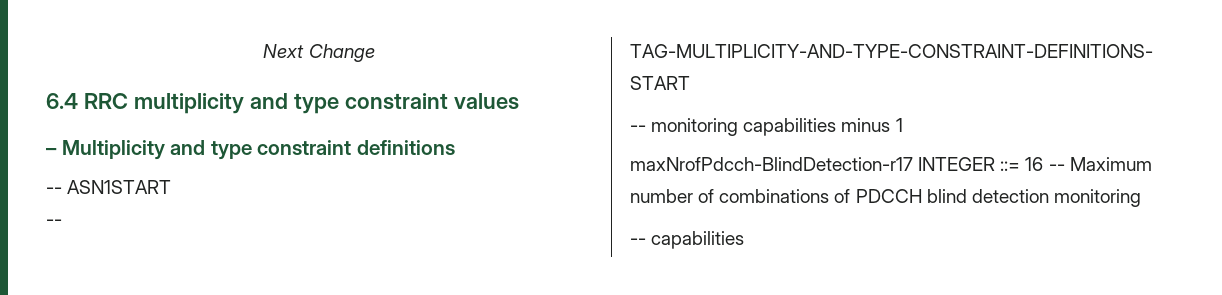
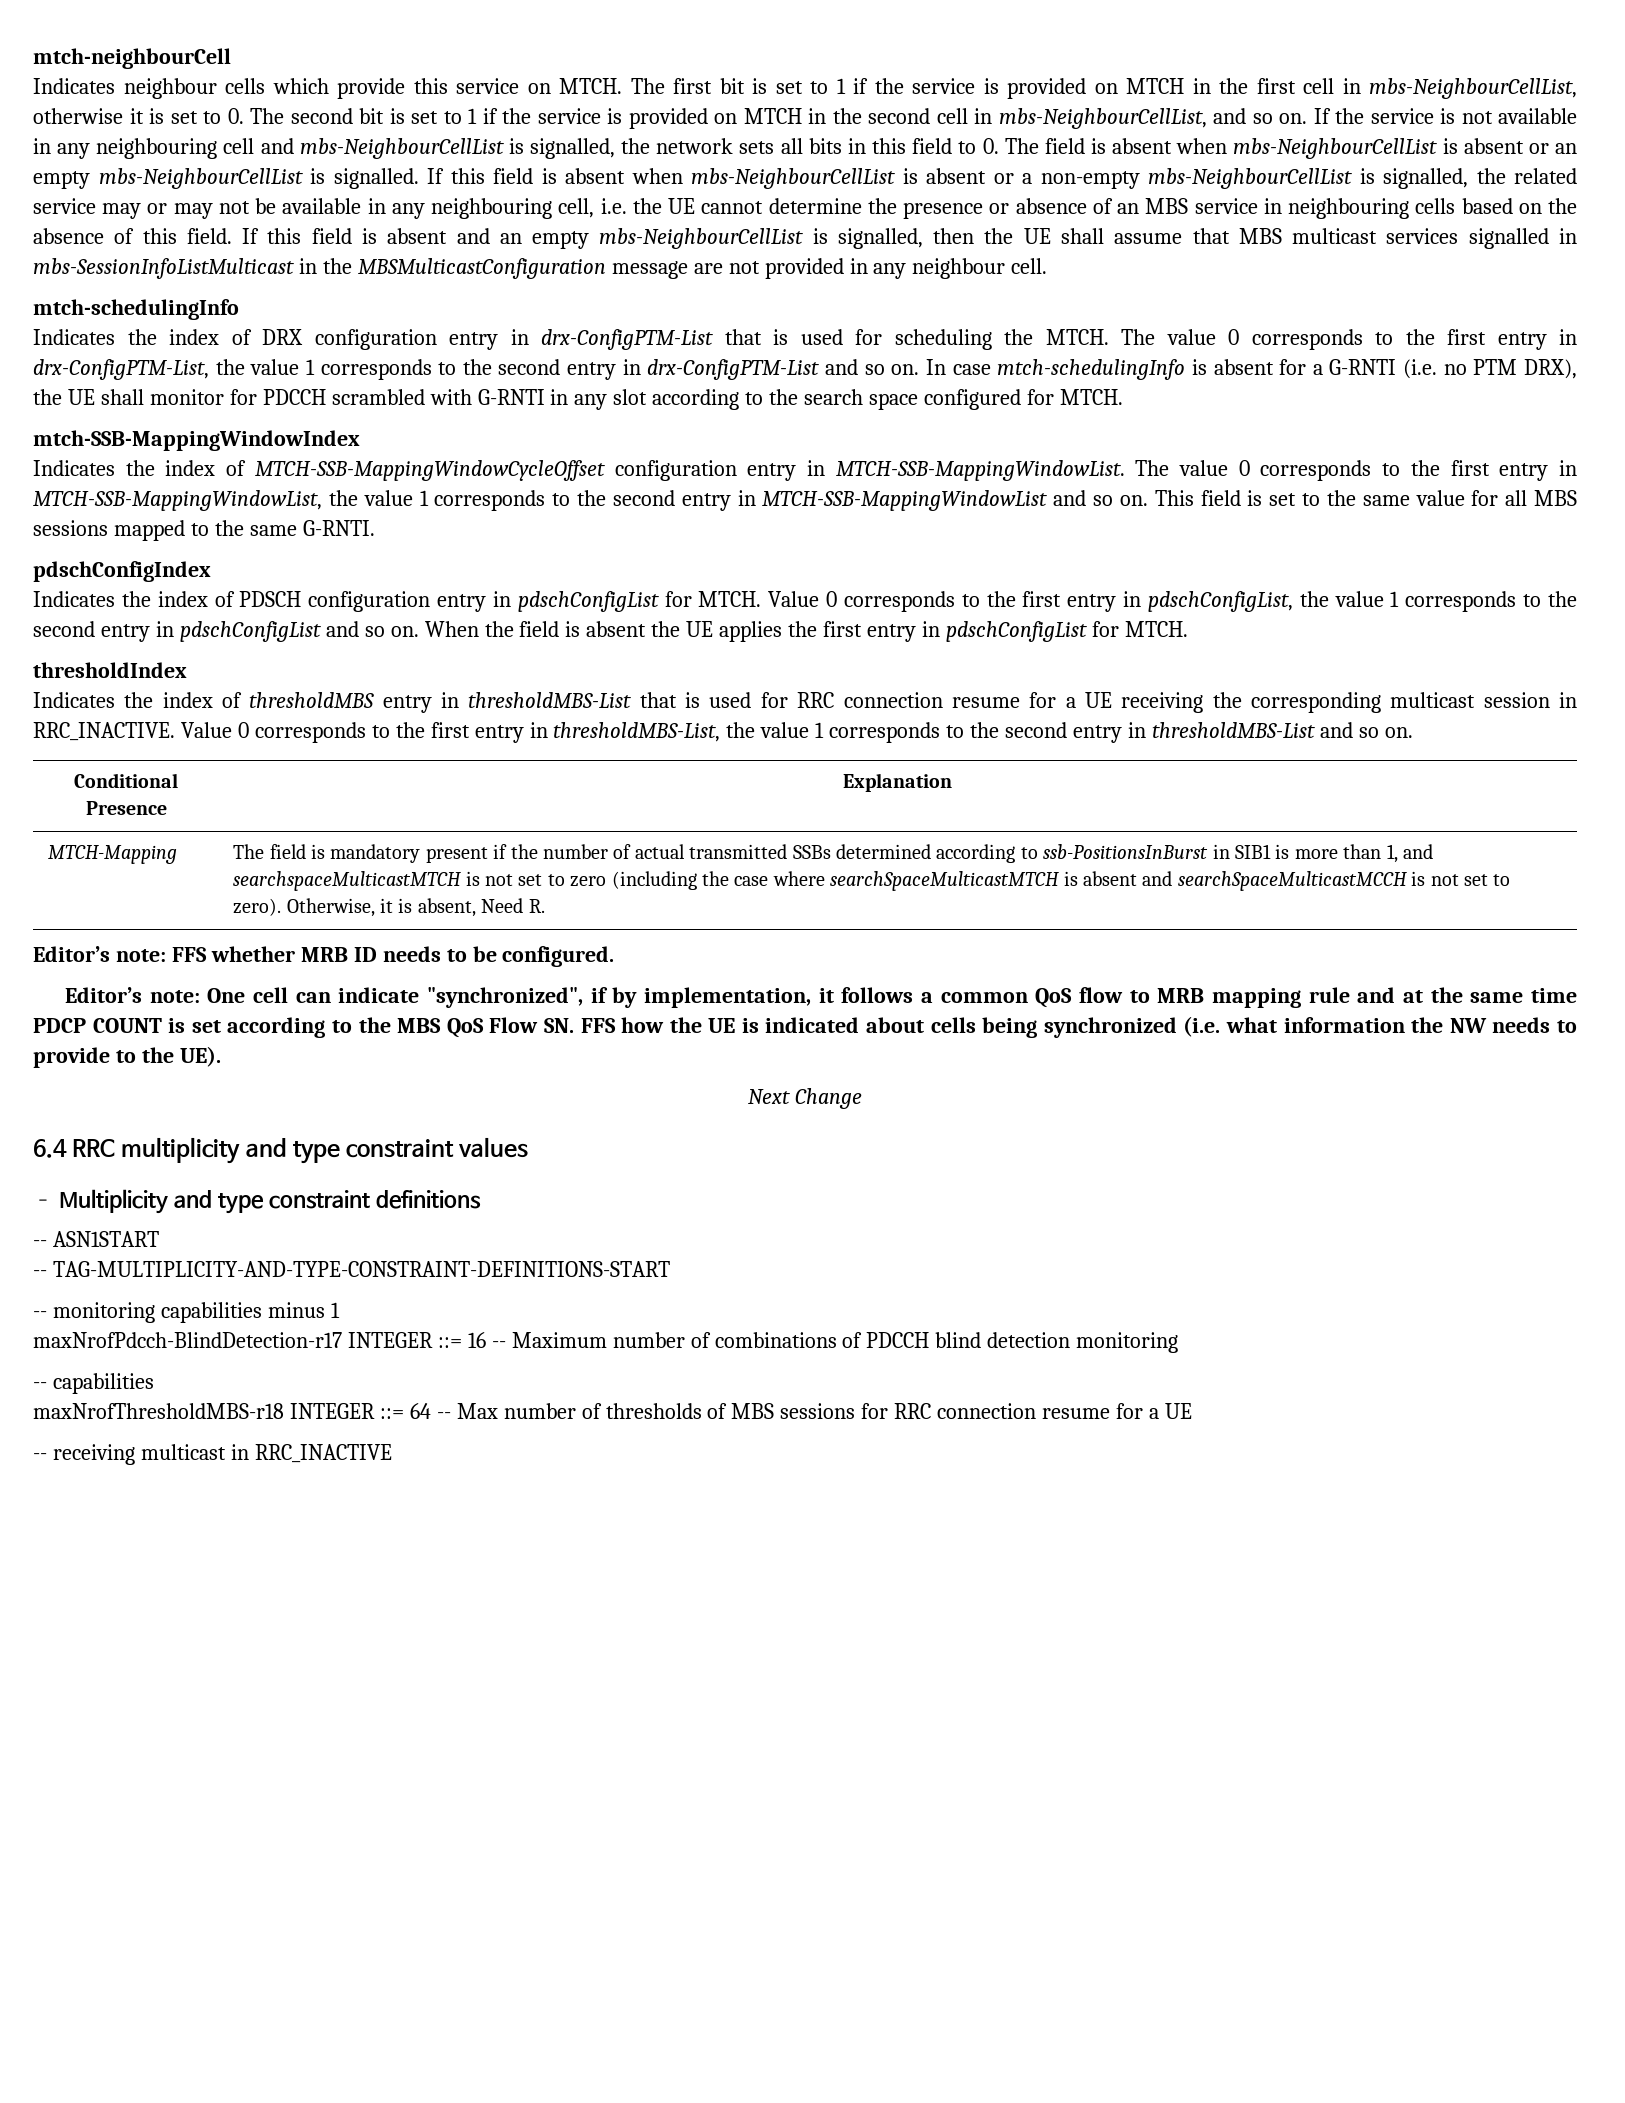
(263, 51) none -> [33,48,231,69] [33,78,1577,99] [33,108,1577,129] [33,138,1578,159] [33,168,1577,189] [33,198,1578,219] [33,228,1577,249] [33,258,1048,279] [33,299,239,320] [33,329,1577,350] [33,359,1578,380] [33,389,1123,410] [33,430,360,451] [33,460,1578,481] [33,490,1577,511] [33,520,375,541] [33,561,211,582] [33,591,1577,612] [33,621,1188,642] [33,662,187,678] [33,692,1577,713] [33,722,1413,743] [74,773,178,788] [85,801,167,815] [843,773,952,792] [48,845,178,864] [233,844,1434,863] [233,871,1511,891] [233,898,545,917] [33,946,615,967] [65,987,1578,1008] [33,1016,1578,1038] [33,1046,221,1068] mtch-neighbourCell // Indicates neighbour cells which provide this service on MTCH. The first bit is set to 1 if the service is provided on MTCH in the first cell in mbs-NeighbourCellList, otherwise it is set to 0. The second bit is set to 1 if the service is provided on MTCH in the second cell in mbs-NeighbourCellList, and so on. If the service is not available in any neighbouring cell and mbs-NeighbourCellList is signalled, the network sets all bits in this field to 0. The field is absent when mbs-NeighbourCellList is absent or an empty mbs-NeighbourCellList is signalled. If this field is absent when mbs-NeighbourCellList is absent or a non-empty mbs-NeighbourCellList is signalled, the related service may or may not be available in any neighbouring cell, i.e. the UE cannot determine the presence or absence of an MBS service in neighbouring cells based on the absence of this field. If this field is absent and an empty mbs-NeighbourCellList is signalled, then the UE shall assume that MBS multicast services signalled in mbs-SessionInfoListMulticast in the MBSMulticastConfiguration message are not provided in any neighbour cell. // mtch-schedulingInfo // Indicates the index of DRX configuration entry in drx-ConfigPTM-List that is used for scheduling the MTCH. The value 0 corresponds to the first entry in drx-ConfigPTM-List, the value 1 corresponds to the second entry in drx-ConfigPTM-List and so on. In case mtch-schedulingInfo is absent for a G-RNTI (i.e. no PTM DRX), the UE shall monitor for PDCCH scrambled with G-RNTI in any slot according to the search space configured for MTCH. // mtch-SSB-MappingWindowIndex // Indicates the index of MTCH-SSB-MappingWindowCycleOffset configuration entry in MTCH-SSB-MappingWindowList. The value 0 corresponds to the first entry in MTCH-SSB-MappingWindowList, the value 1 corresponds to the second entry in MTCH-SSB-MappingWindowList and so on. This field is set to the same value for all MBS sessions mapped to the same G-RNTI. // pdschConfigIndex // Indicates the index of PDSCH configuration entry in pdschConfigList for MTCH. Value 0 corresponds to the first entry in pdschConfigList, the value 1 corresponds to the second entry in pdschConfigList and so on. When the field is absent the UE applies the first entry in pdschConfigList for MTCH. // thresholdIndex // Indicates the index of thresholdMBS entry in thresholdMBS-List that is used for RRC connection resume for a UE receiving the corresponding multicast session in RRC_INACTIVE. Value 0 corresponds to the first entry in thresholdMBS-List, the value 1 corresponds to the second entry in thresholdMBS-List and so on. // Conditional Presence | Explanation // MTCH-Mapping | The field is mandatory present if the number of actual transmitted SSBs determined according to ssb-PositionsInBurst in SIB1 is more than 1, and searchspaceMulticastMTCH is not set to zero (including the case where searchSpaceMulticastMTCH is absent and searchSpaceMulticastMCCH is not set to zero). Otherwise, it is absent, Need R. // Editor’s note: FFS whether MRB ID needs to be configured. // Editor’s note: One cell can indicate "synchronized", if by implementation, it follows a common QoS flow to MRB mapping rule and at the same time PDCP COUNT is set according to the MBS QoS Flow SN. FFS how the UE is indicated about cells being synchronized (i.e. what information the NW needs to provide to the UE). //
(745, 240) none -> [33,1403,1192,1419] [33,1444,392,1465] // maxNrofThresholdMBS-r18 INTEGER ::= 64 -- Max number of thresholds of MBS sessions for RRC connection resume for a UE // -- receiving multicast in RRC_INACTIVE

